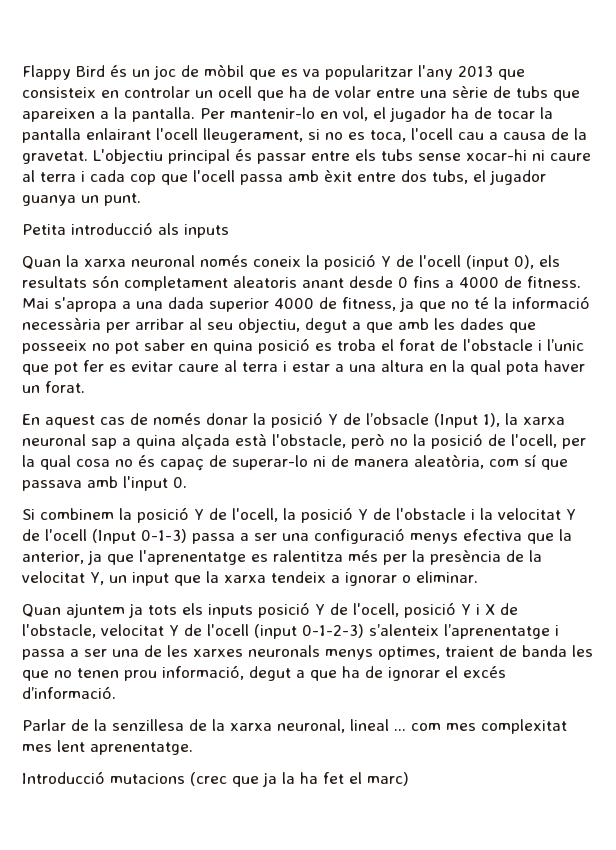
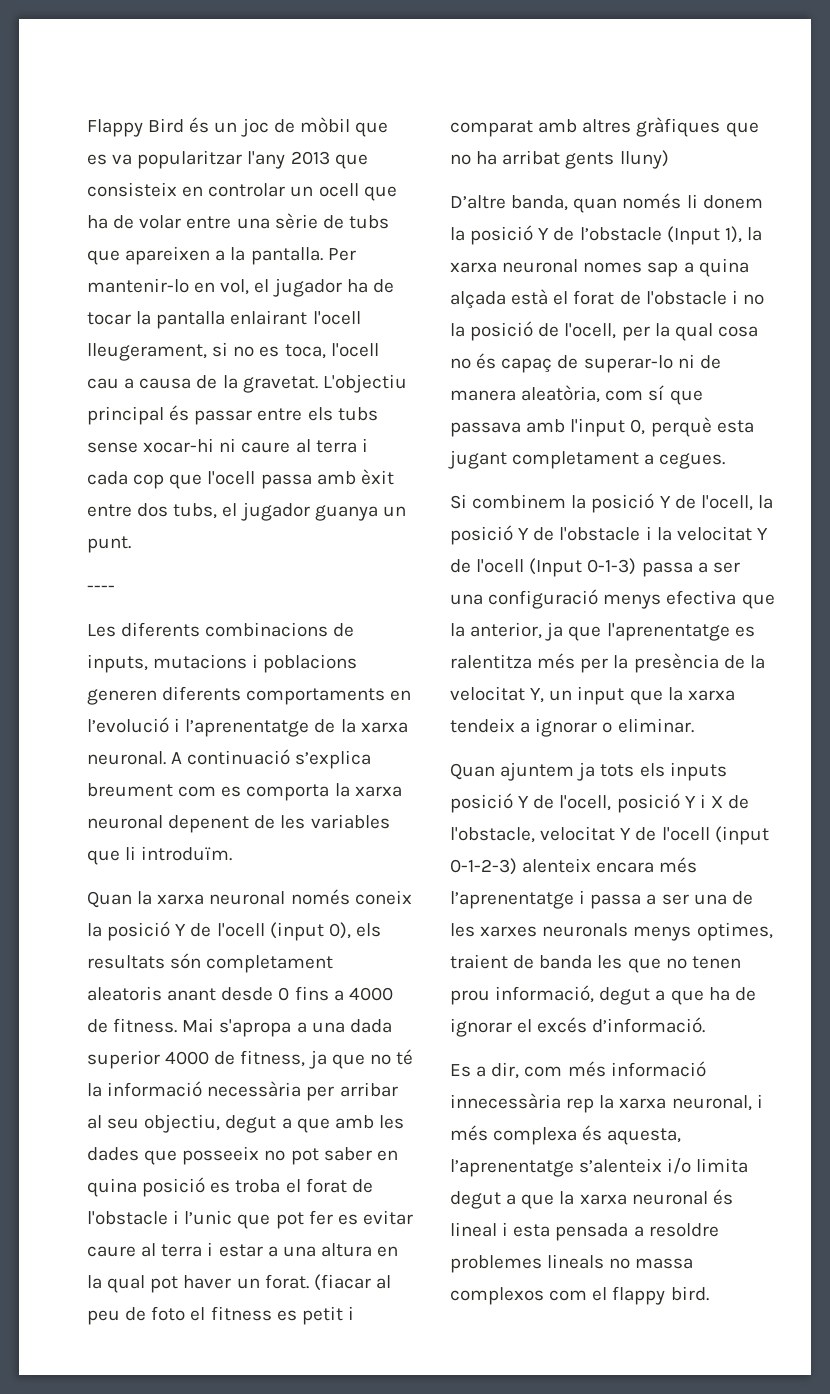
[22,222,229,238] Petita introducció als inputs -> [87,585,115,592] [87,622,355,637] [87,654,358,673] [87,686,412,705] [87,717,408,737] [87,749,372,769] [87,783,402,801] [87,814,390,833] [87,846,233,865] ---- // Les diferents combinacions de inputs, mutacions i poblacions generen diferents comportaments en l’evolució i l’aprenentatge de la xarxa neuronal. A continuació s’explica breument com es comporta la xarxa neuronal depenent de les variables que li introduïm.
[506,362,539,375] pota -> [150,1276,179,1293] pot
[22,412,429,428] // En aquest cas de només donar la posició Y de l’obsacle -> [313,1274,391,1291] [87,1306,354,1325] [450,117,759,137] [450,150,669,169] [450,193,763,213] [450,225,662,245] (fiacar al peu de foto el fitness es petit i comparat amb altres gràfiques que no ha arribat gents lluny) // D’altre banda, quan només li donem la posició Y de l’obstacle
(86, 440) none -> [583,262,643,273] nomes
[272,434,385,449] l'obstacle, però -> [553,290,738,305] el forat de l'obstacle i
[173,477,187,488] 0. -> [630,417,754,437] [448,450,726,469] 0, perquè esta jugant completament a cegues.
[369,624,439,636] s’alenteix -> [522,857,698,873] alenteix encara més
[22,719,567,734] [22,740,193,755] [22,771,409,787] Parlar de la senzillesa de la xarxa neuronal, lineal ... com mes complexitat mes lent aprenentatge. // Introducció mutacions (crec que ja la ha fet el marc) -> [450,1061,706,1079] [450,1093,763,1113] [450,1125,682,1145] [450,1158,749,1177] [450,1189,733,1209] [450,1222,719,1241] [450,1254,694,1273] [450,1286,709,1305] Es a dir, com més informació innecessària rep la xarxa neuronal, i més complexa és aquesta, l’aprenentatge s’alenteix i/o limita degut a que la xarxa neuronal és lineal i esta pensada a resoldre problemes lineals no massa complexos com el flappy bird.

